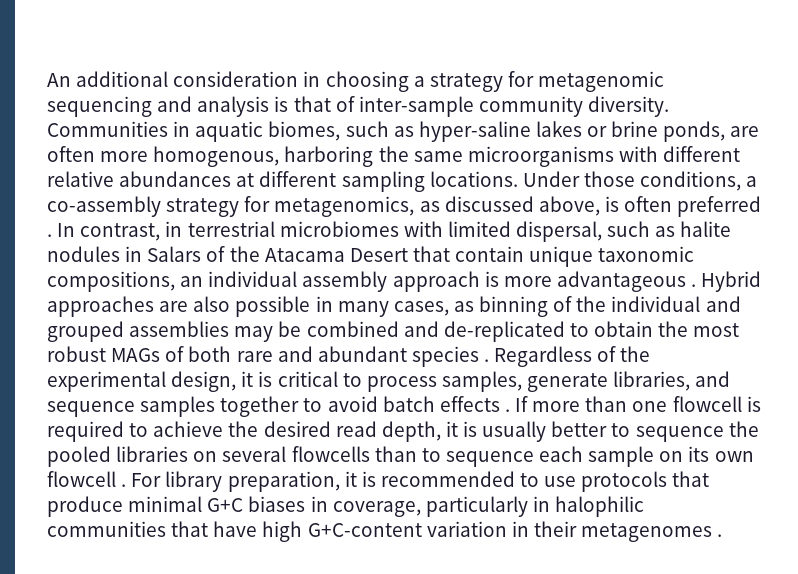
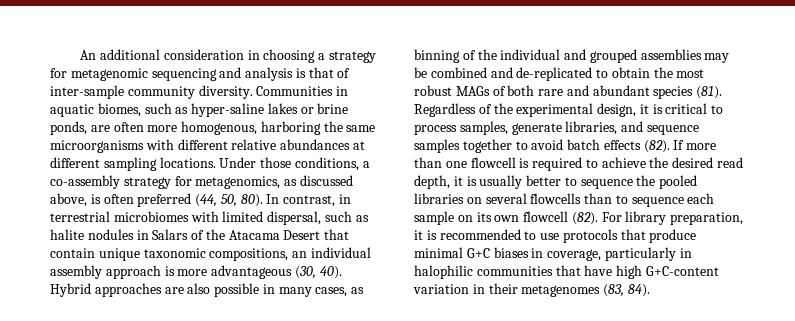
[47,234,52,237] . -> [195,194,263,207] (44, 50, 80).
[691,284,697,287] . -> [294,266,342,279] (30, 40).
[484,359,490,362] . -> [696,86,723,99] (81).
[504,409,510,412] . -> [643,140,670,153] (82).
[121,484,127,487] . -> [571,212,598,225] (82).
[717,534,723,537] . -> [603,284,650,297] (83, 84).

